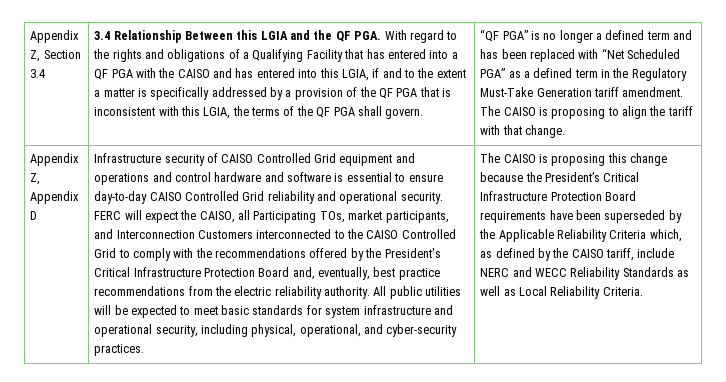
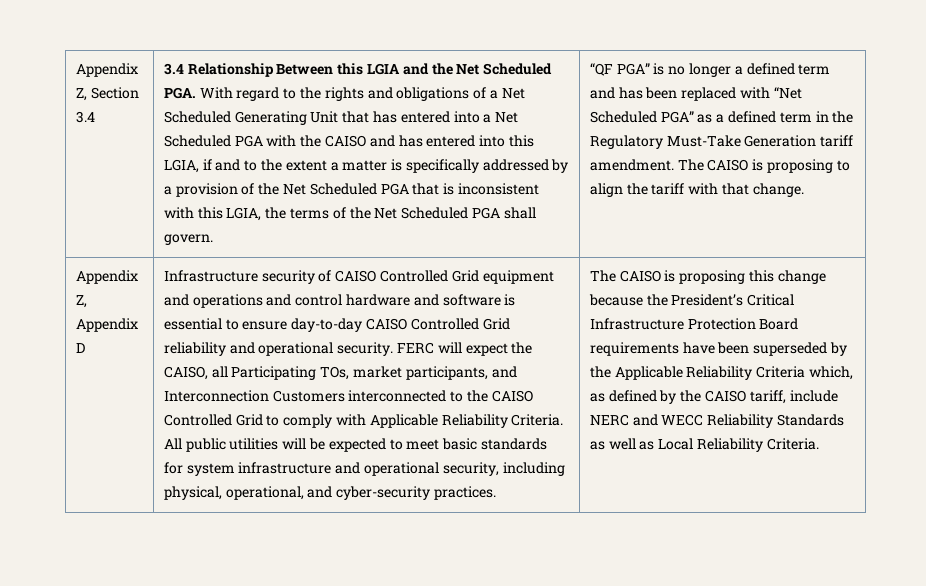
[335,31,351,42] QF -> [456,63,553,75] Net Scheduled
[252,49,343,62] Qualifying Facility -> [501,88,525,99] [163,111,339,125] Net Scheduled Generating Unit
[94,69,109,80] QF -> [495,112,519,123] [163,135,231,147] Net Scheduled
[378,88,393,99] QF -> [282,183,377,195] Net Scheduled
[316,107,331,118] QF -> [374,207,469,219] Net Scheduled
[195,248,441,261] [94,267,440,280] [94,286,371,299] the recommendations offered by the President's Critical Infrastructure Protection Board and, eventually, best practice recommendations from the electric reliability authority. -> [369,414,564,428] Applicable Reliability Criteria.

